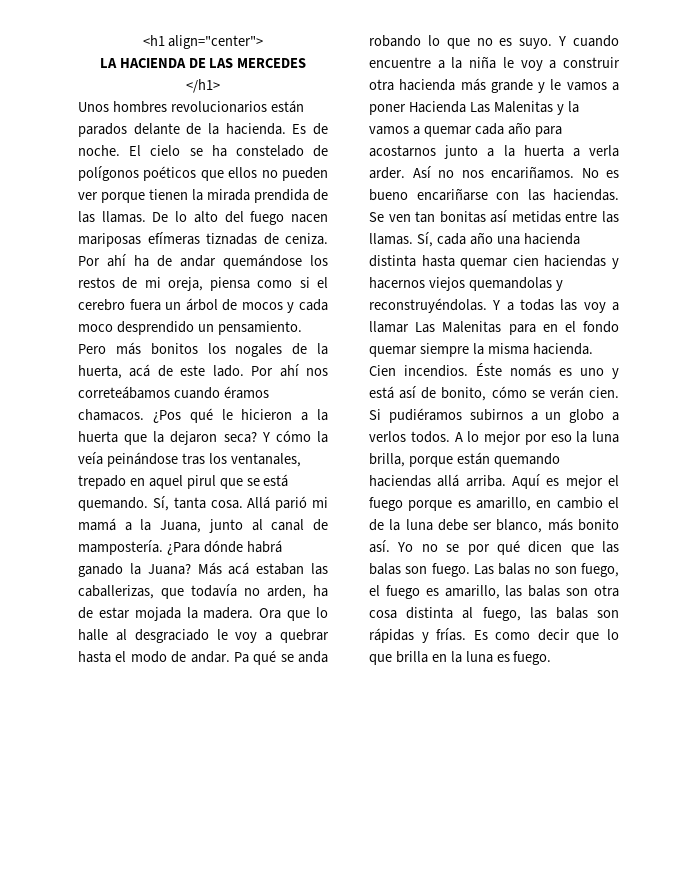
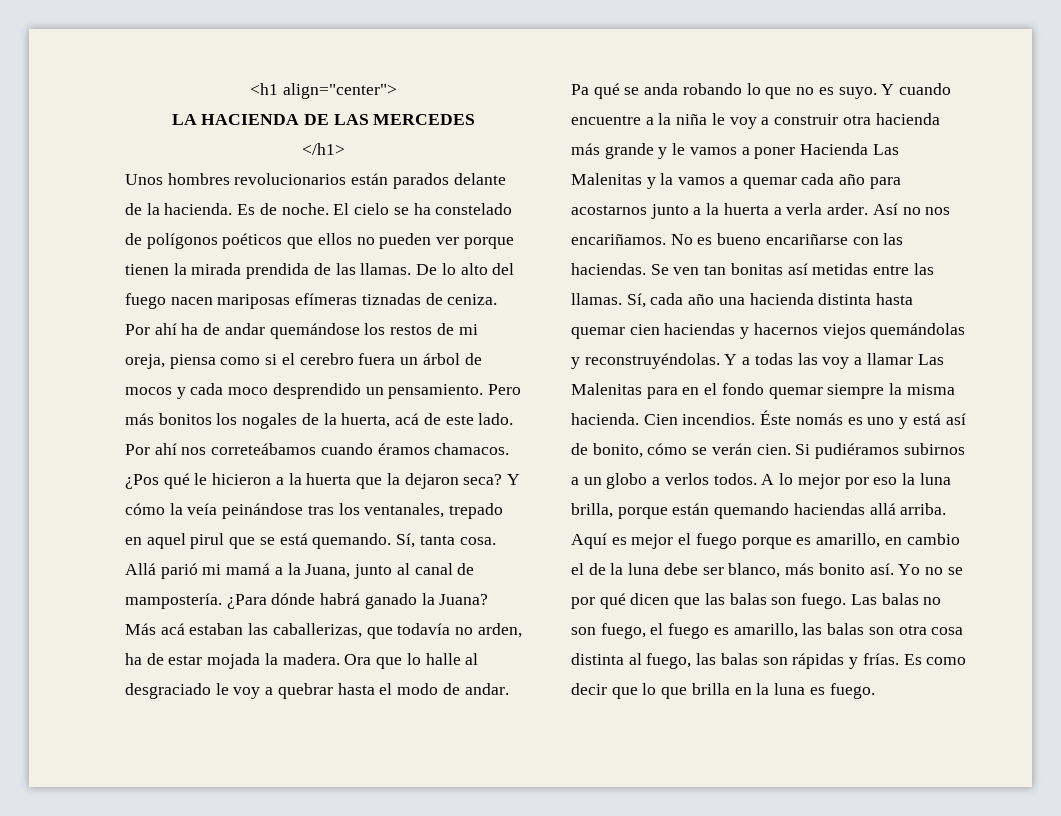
[468,277,552,291] quemandolas -> [870,323,966,339] quemándolas

